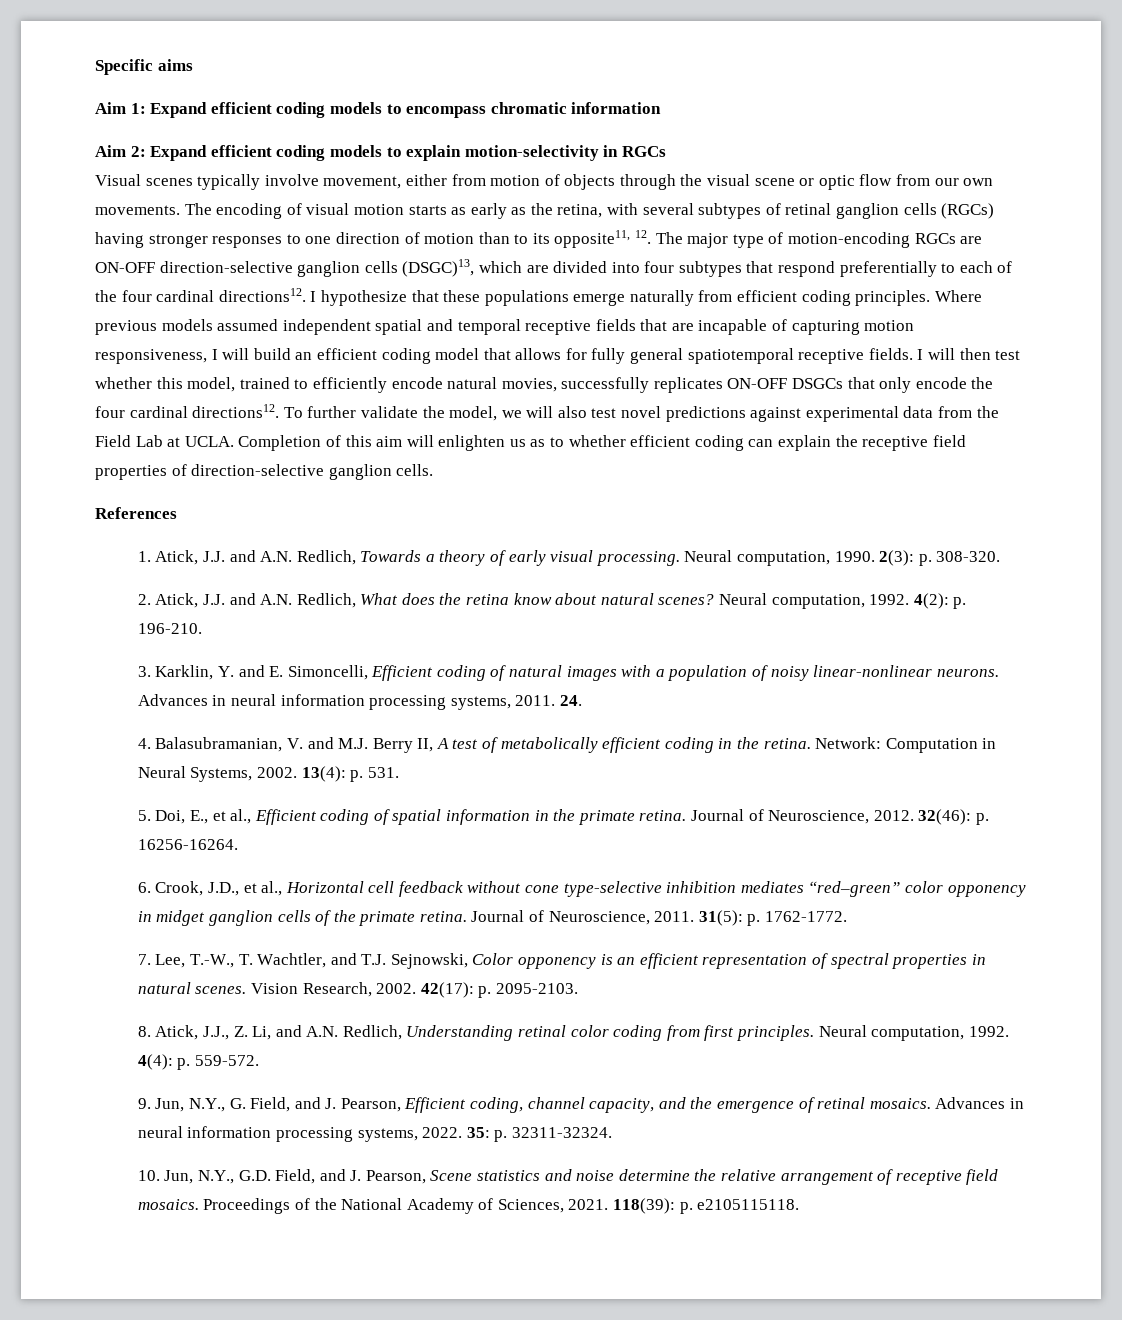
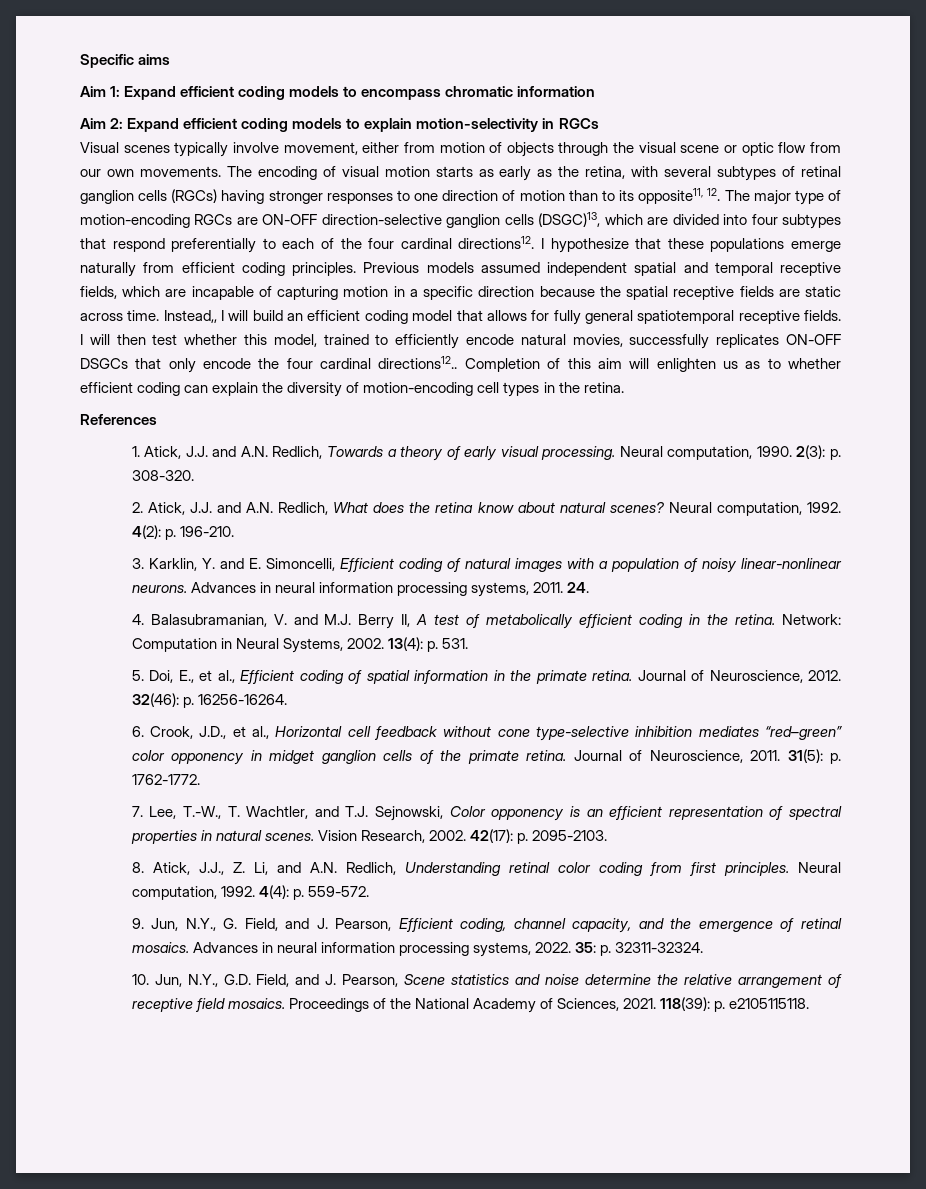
[934,290,982,302] [95,320,157,335] Where previous -> [363,262,420,273] Previous
[595,319,668,331] fields that -> [80,286,161,299] fields, which
[95,349,207,364] responsiveness, -> [393,286,842,300] [80,310,217,323] in a specific direction because the spatial receptive fields are static across time. Instead,,
[192,404,999,422] [95,435,234,447] directions12. To further validate the model, we will also test novel predictions against experimental data from the Field Lab at UCLA. -> [378,356,458,369] directions12..
[862,435,966,451] [95,464,434,480] receptive field properties of direction-selective ganglion cells. -> [287,382,624,397] diversity of motion-encoding cell types in the retina.

